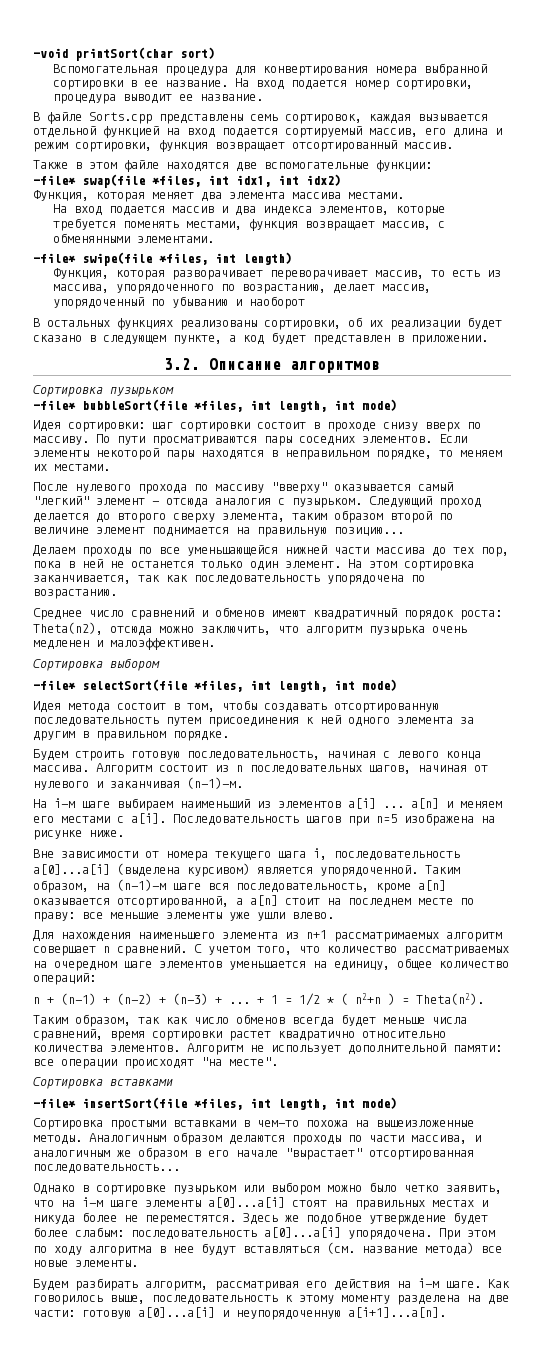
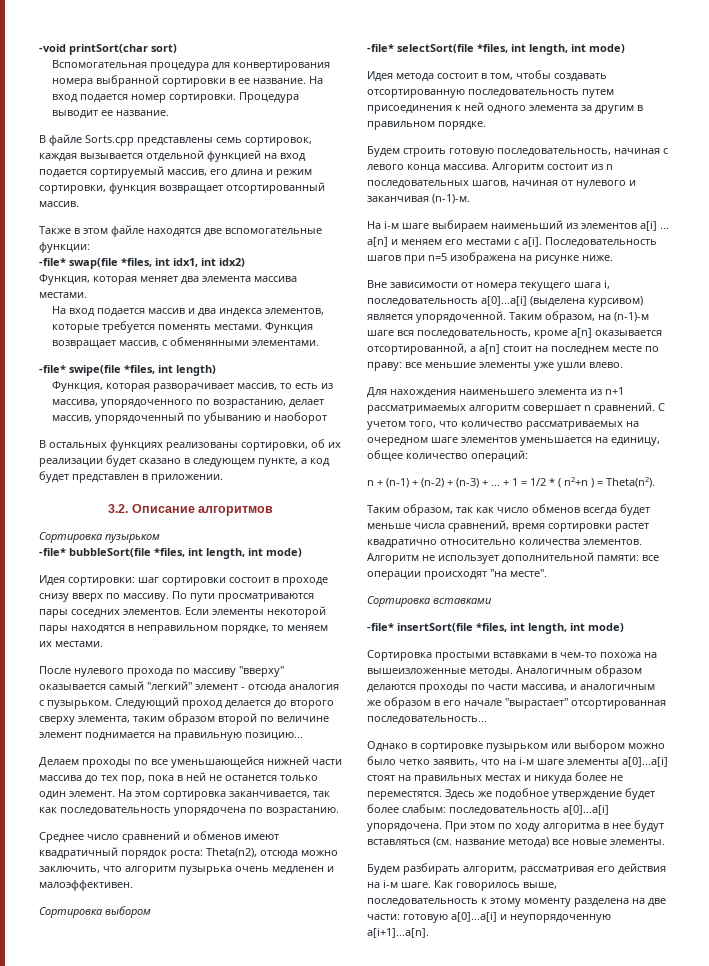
[396,80,474,90] [53,94,117,104] сортировки, процедура -> [168,92,299,103] сортировки. Процедура
[186,219,299,231] местами, функция -> [213,322,313,333] местами. Функция
[270,270,369,280] переворачивает -> (234, 387) none

